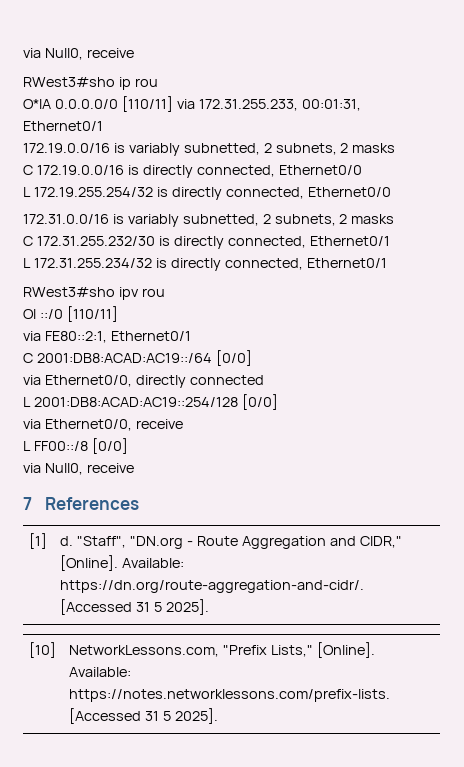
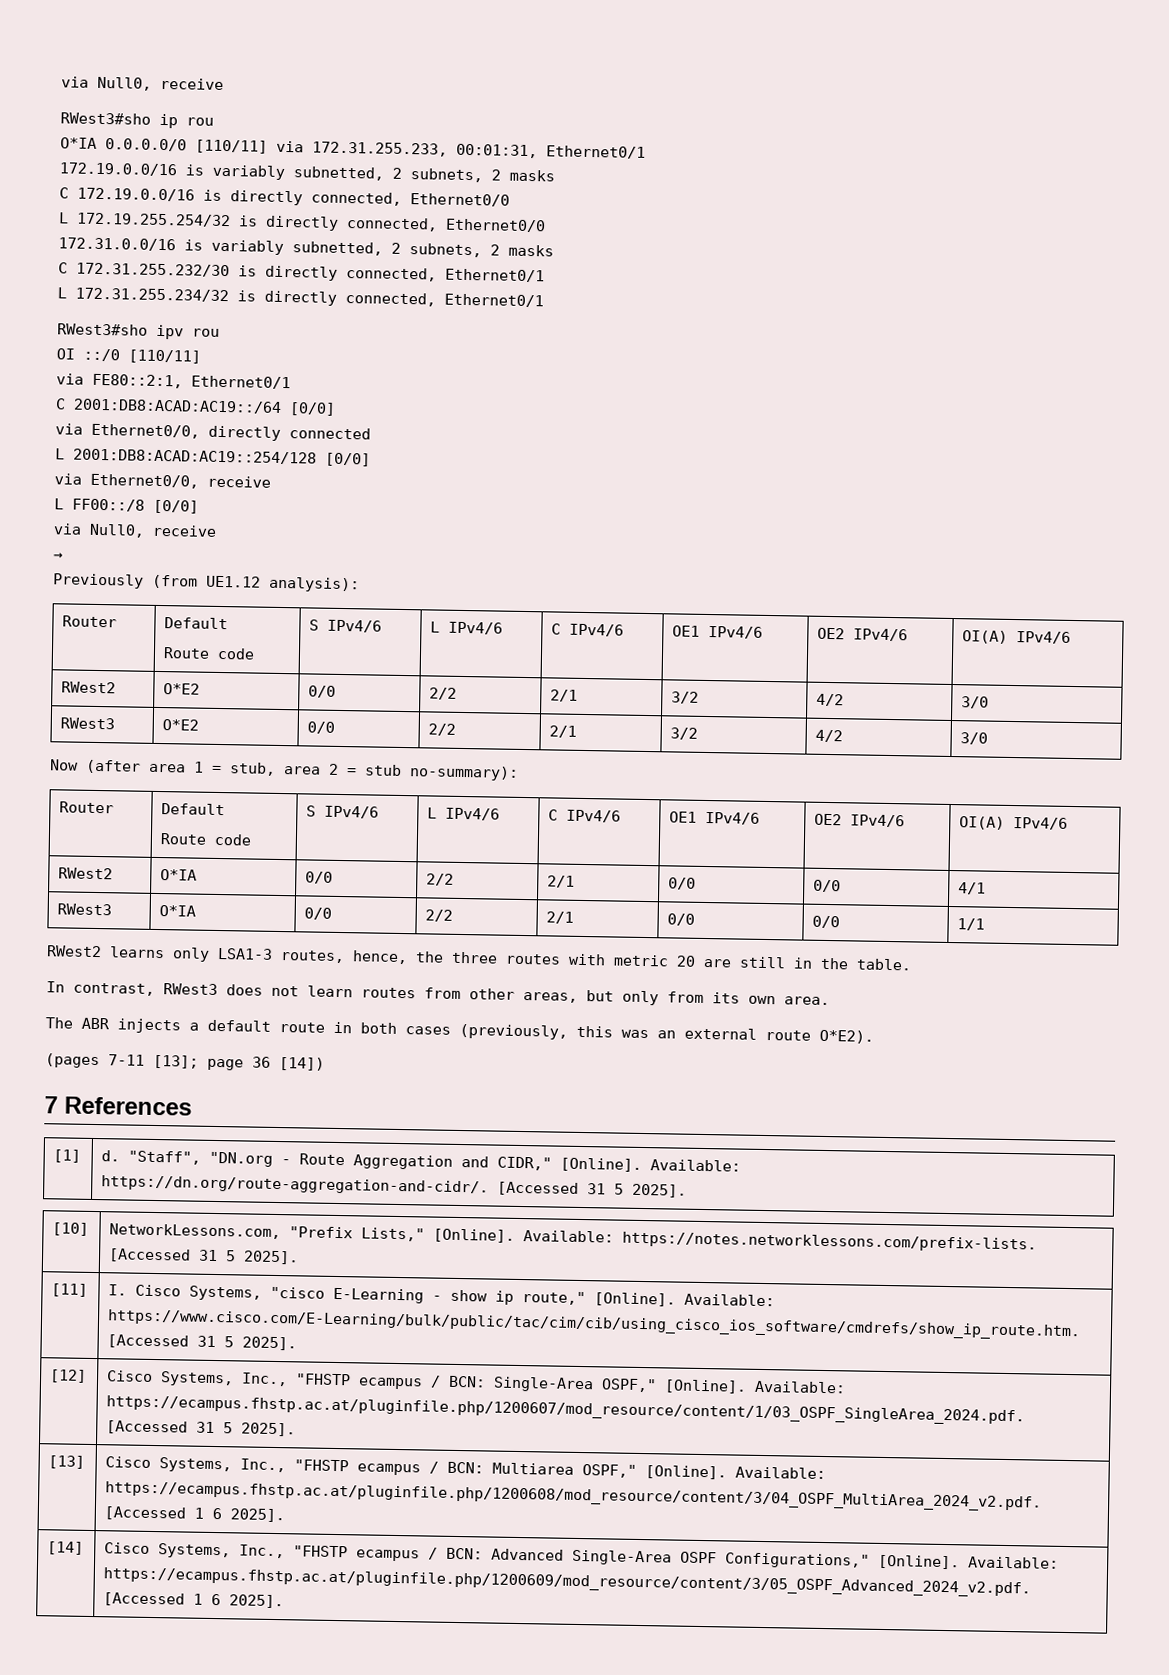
(134, 468) none -> [53,552,63,560] [53,573,360,593] [62,615,118,628] [164,617,229,630] [163,647,256,660] [309,619,383,633] [430,621,504,635] [551,623,625,637] [672,625,764,639] [817,627,909,642] [962,630,1072,644] [61,681,117,694] [163,683,201,695] [308,685,337,698] [429,687,458,700] [550,689,579,702] [671,691,700,704] [816,693,845,707] [961,696,990,709] [60,717,116,730] [162,719,200,731] [307,721,336,734] [428,723,457,736] [549,725,578,738] [670,727,699,740] [815,729,844,743] [960,732,989,745] [50,759,519,781] [59,801,115,814] [161,803,226,816] [160,833,253,846] [306,805,380,819] [427,807,501,821] [548,809,622,823] [669,811,761,825] [814,813,906,828] [959,816,1069,830] [58,867,114,880] [160,869,198,881] [305,871,334,884] [426,873,455,886] [547,875,576,888] [668,877,697,890] [813,879,842,893] [958,882,987,895] [57,903,113,916] [159,905,197,917] [304,907,333,920] [425,909,454,922] [546,911,575,924] [667,913,696,926] [812,915,841,929] [957,918,986,931] [46,945,912,971] [46,981,830,1006] [45,1017,874,1044] [45,1053,325,1071] // → // Previously (from UE1.12 analysis): // Router | Default // Route code | S IPv4/6 | L IPv4/6 | C IPv4/6 | OE1 IPv4/6 | OE2 IPv4/6 | OI(A) IPv4/6 // RWest2 | O*E2 | 0/0 | 2/2 | 2/1 | 3/2 | 4/2 | 3/0 // RWest3 | O*E2 | 0/0 | 2/2 | 2/1 | 3/2 | 4/2 | 3/0 // Now (after area 1 = stub, area 2 = stub no-summary): // Router | Default // Route code | S IPv4/6 | L IPv4/6 | C IPv4/6 | OE1 IPv4/6 | OE2 IPv4/6 | OI(A) IPv4/6 // RWest2 | O*IA | 0/0 | 2/2 | 2/1 | 0/0 | 0/0 | 4/1 // RWest3 | O*IA | 0/0 | 2/2 | 2/1 | 0/0 | 0/0 | 1/1 // RWest2 learns only LSA1-3 routes, hence, the three routes with metric 20 are still in the table. // In contrast, RWest3 does not learn routes from other areas, but only from its own area. // The ABR injects a default route in both cases (previously, this was an external route O*E2). // (pages 7-11 [13]; page 36 [14])
(218, 716) none -> [51,1283,89,1297] [108,1284,776,1307] [107,1309,1082,1341] [107,1334,298,1351] [49,1369,88,1383] [107,1370,847,1394] [106,1395,1026,1426] [106,1420,297,1437] [48,1455,86,1469] [105,1456,827,1480] [105,1481,1043,1512] [104,1506,286,1523] [47,1541,85,1555] [104,1542,1060,1570] [103,1567,1032,1598] [103,1592,285,1609] // [11] | I. Cisco Systems, "cisco E-Learning - show ip route," [Online]. Available: https://www.cisco.com/E-Learning/bulk/public/tac/cim/cib/using_cisco_ios_software/cmdrefs/show_ip_route.htm. [Accessed 31 5 2025]. // [12] | Cisco Systems, Inc., "FHSTP ecampus / BCN: Single-Area OSPF," [Online]. Available: https://ecampus.fhstp.ac.at/pluginfile.php/1200607/mod_resource/content/1/03_OSPF_SingleArea_2024.pdf. [Accessed 31 5 2025]. // [13] | Cisco Systems, Inc., "FHSTP ecampus / BCN: Multiarea OSPF," [Online]. Available: https://ecampus.fhstp.ac.at/pluginfile.php/1200608/mod_resource/content/3/04_OSPF_MultiArea_2024_v2.pdf. [Accessed 1 6 2025]. // [14] | Cisco Systems, Inc., "FHSTP ecampus / BCN: Advanced Single-Area OSPF Configurations," [Online]. Available: https://ecampus.fhstp.ac.at/pluginfile.php/1200609/mod_resource/content/3/05_OSPF_Advanced_2024_v2.pdf. [Accessed 1 6 2025].

